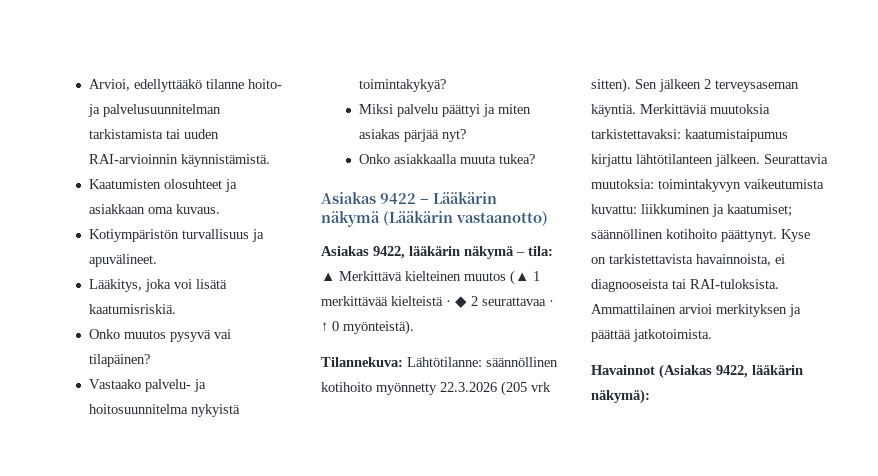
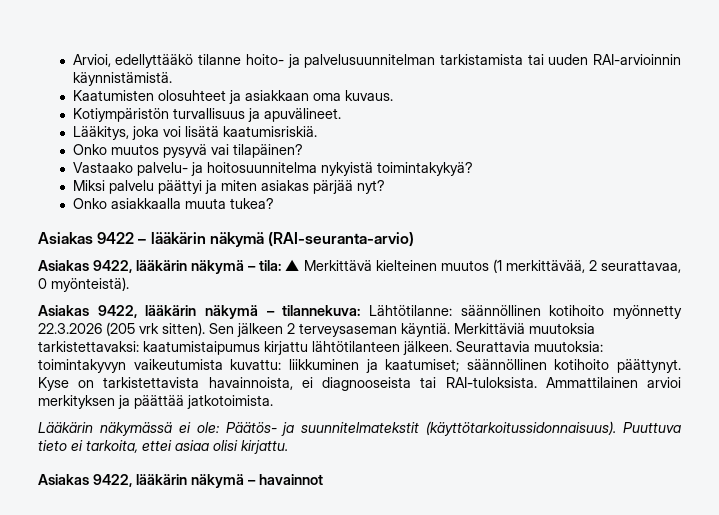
[433,192,497,204] [321,211,548,227] Lääkärin näkymä (Lääkärin vastaanotto) -> [150,232,414,247] lääkärin näkymä (RAI-seuranta-arvio)
[510,270,540,285] [321,296,554,308] [321,320,414,335] [321,357,403,367] (▲ 1 merkittävää kielteistä · ◆ 2 seurattavaa · ↑ 0 myönteistä). // Tilannekuva: -> [492,259,682,273] [38,277,129,292] [38,305,361,319] (1 merkittävää, 2 seurattavaa, 0 myönteistä). // Asiakas 9422, lääkärin näkymä – tilannekuva:
[591,364,803,379] [591,389,650,404] Havainnot (Asiakas 9422, lääkärin näkymä): -> [38,421,681,436] [38,440,288,454] [38,474,323,488] Lääkärin näkymässä ei ole: Päätös- ja suunnitelmatekstit (käyttötarkoitussidonnaisuus). Puuttuva tieto ei tarkoita, ettei asiaa olisi kirjattu. // Asiakas 9422, lääkärin näkymä – havainnot

